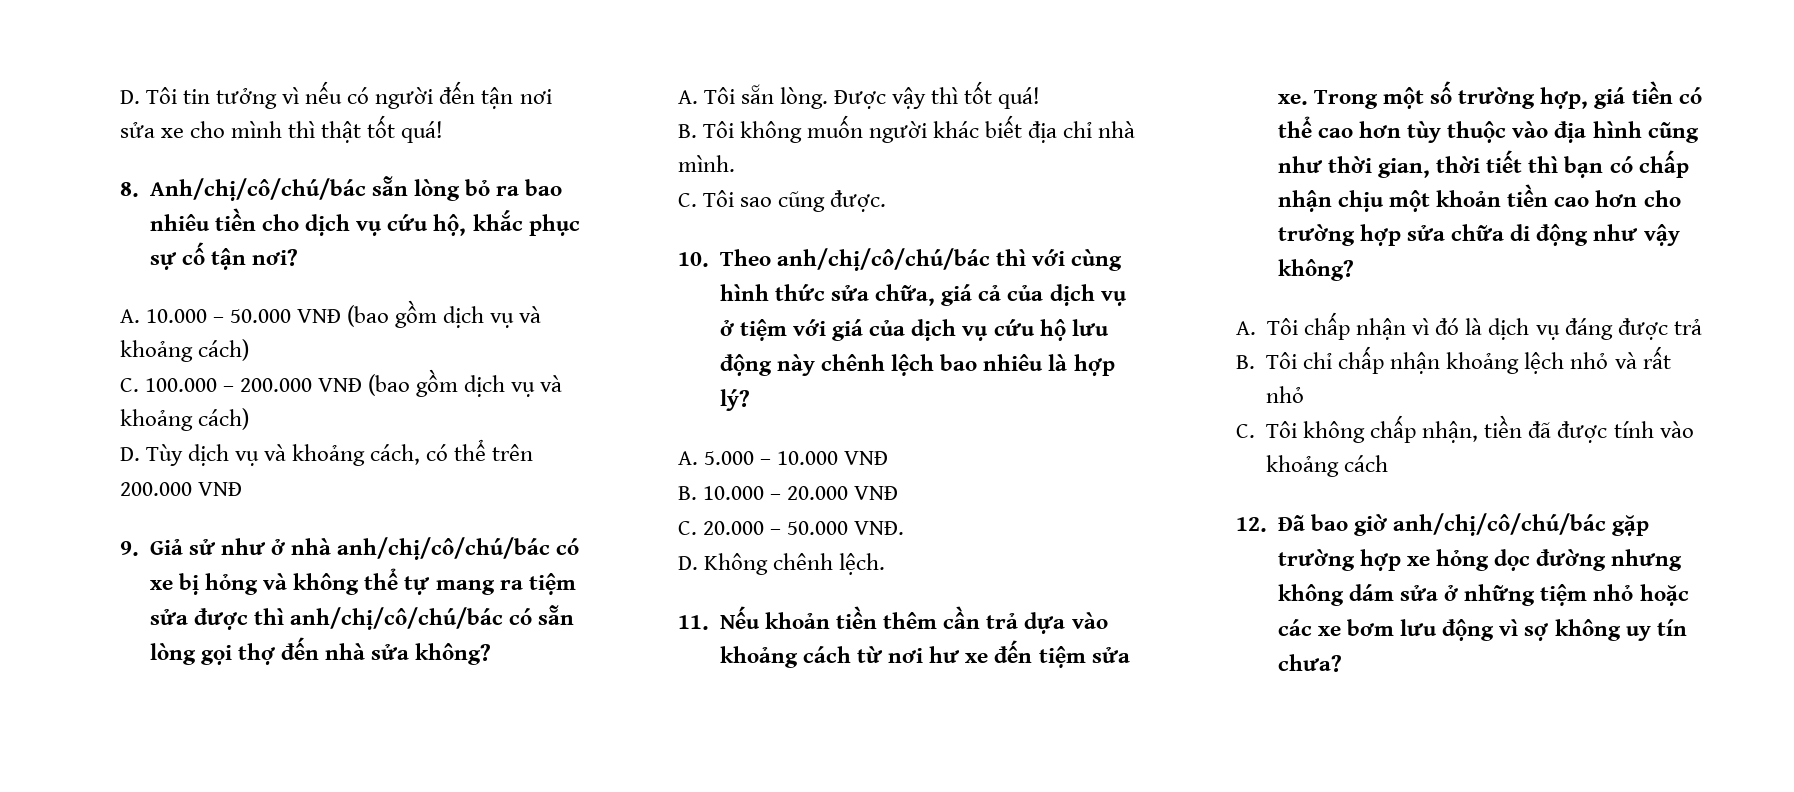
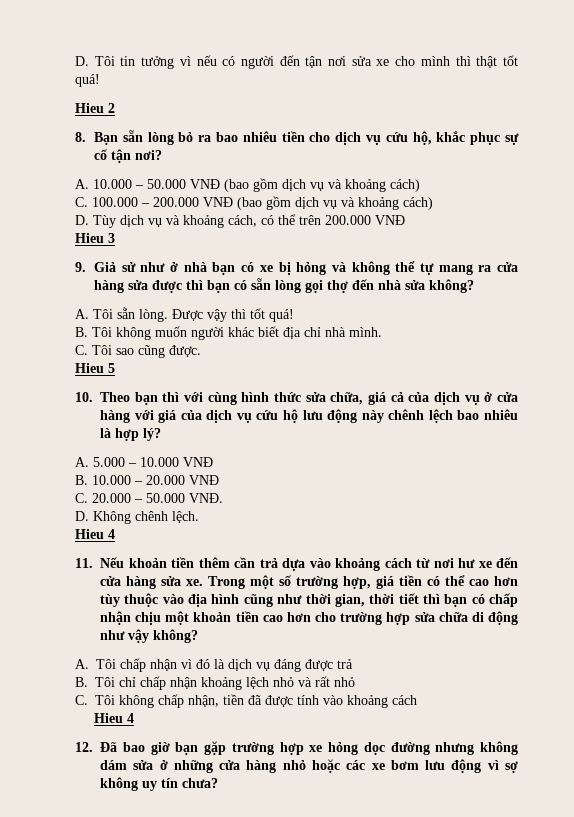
(444, 132) none -> [75,103,116,113] // Hieu 2
[150,178,367,201] Anh/chị/cô/chú/bác -> [94,132,119,145] Bạn
(242, 489) none -> [75,233,116,243] // Hieu 3
[337,537,551,560] anh/chị/cô/chú/bác -> [212,262,236,275] bạn
[528,573,576,595] tiệm -> [496,262,518,272] [94,280,125,293] cửa hàng
[290,607,504,630] anh/chị/cô/chú/bác -> [207,280,231,293] bạn
(887, 201) none -> [75,363,116,373] // Hieu 5
[777,248,991,271] anh/chị/cô/chú/bác -> [134,392,158,405] bạn
[740,319,788,341] tiệm -> [497,392,519,402] [100,410,131,423] cửa hàng
(885, 564) none -> [75,529,116,539] // Hieu 4
[1038,646,1086,668] tiệm -> [100,576,157,589] cửa hàng
(1389, 463) none -> [94,713,135,723] // Hieu 4
[1393,513,1607,536] anh/chị/cô/chú/bác -> [175,742,199,755] bạn
[1540,584,1588,606] tiệm -> [219,760,277,773] cửa hàng

